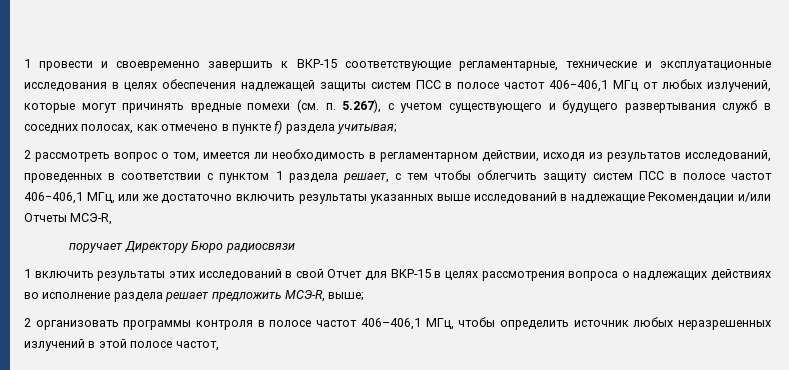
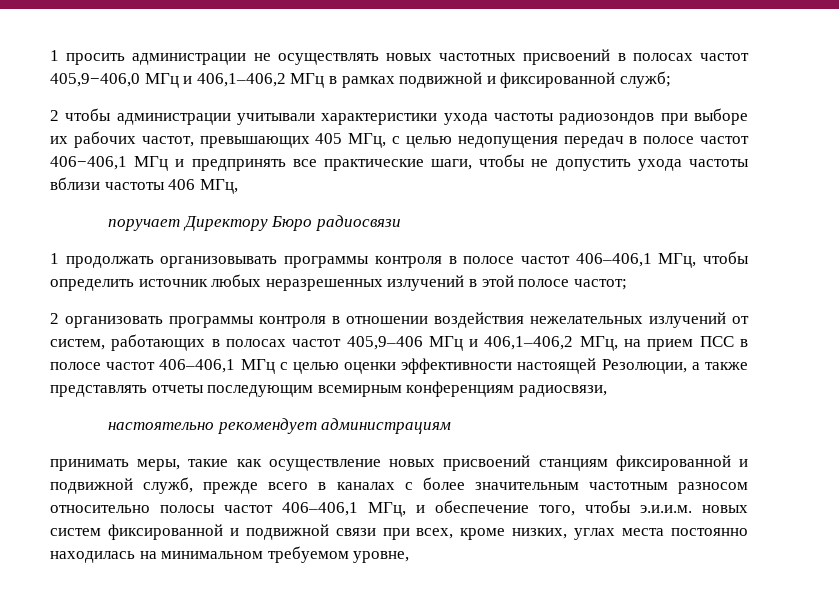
[24,59,771,71] [24,79,771,92] [24,99,772,113] [24,120,397,134] [24,149,771,162] [24,170,773,183] [24,192,772,204] [24,213,113,225] 1 провести и своевременно завершить к ВКР-15 соответствующие регламентарные, технические и эксплуатационные исследования в целях обеспечения надлежащей защиты систем ПСС в полосе частот 406−406,1 МГц от любых излучений, которые могут причинять вредные помехи (см. п. 5.267), с учетом существующего и будущего развертывания служб в соседних полосах, как отмечено в пункте f) раздела учитывая; // 2 рассмотреть вопрос о том, имеется ли необходимость в регламентарном действии, исходя из результатов исследований, проведенных в соответствии с пунктом 1 раздела решает, с тем чтобы облегчить защиту систем ПСС в полосе частот 406−406,1 МГц, или же достаточно включить результаты указанных выше исследований в надлежащие Рекомендации и/или Отчеты МСЭ-R, -> [50,49,749,65] [50,71,671,88] [50,108,748,125] [50,131,749,148] [50,154,749,171] [50,177,238,194] 1 просить администрации не осуществлять новых частотных присвоений в полосах частот 405,9−406,0 МГц и 406,1–406,2 МГц в рамках подвижной и фиксированной служб; // 2 чтобы администрации учитывали характеристики ухода частоты радиозондов при выборе их рабочих частот, превышающих 405 МГц, с целью недопущения передач в полосе частот 406−406,1 МГц и предпринять все практические шаги, чтобы не допустить ухода частоты вблизи частоты 406 МГц,
[34,269,771,281] [24,290,365,302] [24,318,119,330] включить результаты этих исследований в свой Отчет для ВКР-15 в целях рассмотрения вопроса о надлежащих действиях во исполнение раздела решает предложить МСЭ-R, выше; // 2 организовать -> [65,256,278,268] продолжать организовывать
[175,341,219,351] частот, -> [573,279,627,290] [50,312,749,328] [50,334,748,351] [50,358,748,374] [50,381,607,397] [108,418,452,434] [50,455,748,471] [50,477,749,494] [50,500,748,517] [50,524,749,540] [50,546,410,563] частот; // 2 организовать программы контроля в отношении воздействия нежелательных излучений от систем, работающих в полосах частот 405,9–406 MГц и 406,1–406,2 MГц, на прием ПСС в полосе частот 406–406,1 MГц с целью оценки эффективности настоящей Резолюции, а также представлять отчеты последующим всемирным конференциям радиосвязи, // настоятельно рекомендует администрациям // принимать меры, такие как осуществление новых присвоений станциям фиксированной и подвижной служб, прежде всего в каналах с более значительным частотным разносом относительно полосы частот 406–406,1 MГц, и обеспечение того, чтобы э.и.и.м. новых систем фиксированной и подвижной связи при всех, кроме низких, углах места постоянно находилась на минимальном требуемом уровне,

